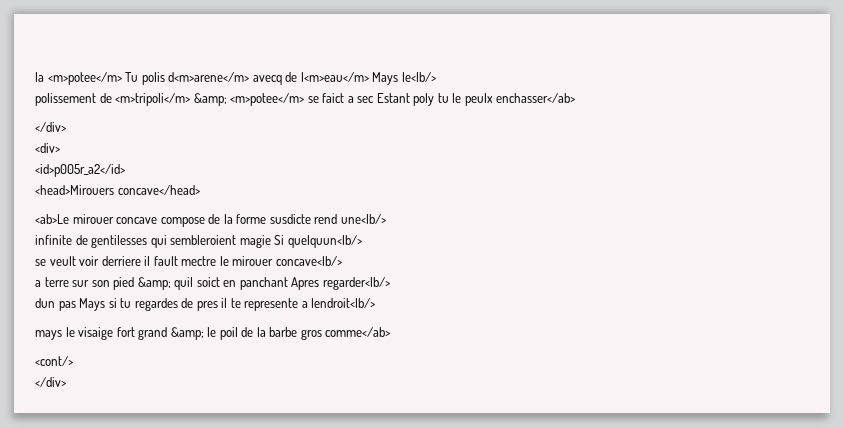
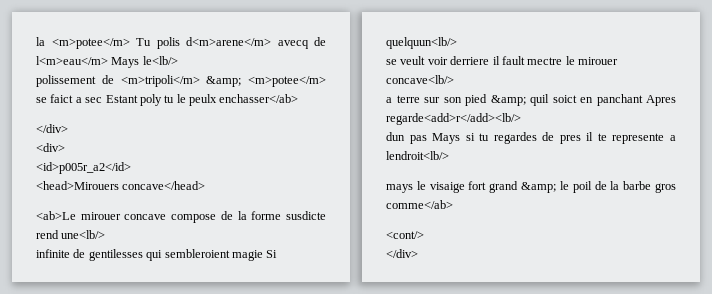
[322,277,390,290] regarder<lb/> -> [386,113,521,125] regarde<add>r</add><lb/>

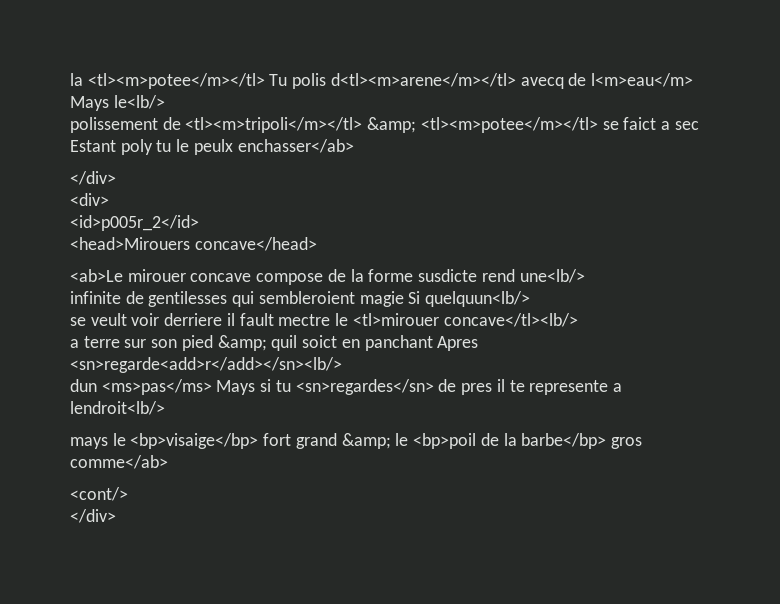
[36,37,130,49] la <m>potee</m> -> [70,73,265,89] la <tl><m>potee</m></tl>
[186,37,271,46] d<m>arene</m> -> [330,73,516,87] d<tl><m>arene</m></tl>
[120,75,326,87] <m>tripoli</m> &amp; <m>potee</m> -> [185,117,598,133] <tl><m>tripoli</m></tl> &amp; <tl><m>potee</m></tl>
[36,162,131,174] <id>p005r_a2</id> -> [70,215,199,231] <id>p005r_2</id>
[578,57,618,65] [386,75,454,84] mirouer concave<lb/> -> [352,313,578,327] <tl>mirouer concave</tl><lb/>
[386,113,521,125] regarde<add>r</add><lb/> -> [70,357,342,373] <sn>regarde<add>r</add></sn><lb/>
[409,135,427,144] pas -> [101,379,212,395] <ms>pas</ms>
[493,132,537,144] regardes -> [295,379,434,395] <sn>regardes</sn>
[429,182,465,193] visaige -> [130,433,259,449] <bp>visaige</bp>
[572,181,652,193] poil de la barbe -> [413,433,607,449] <bp>poil de la barbe</bp>

